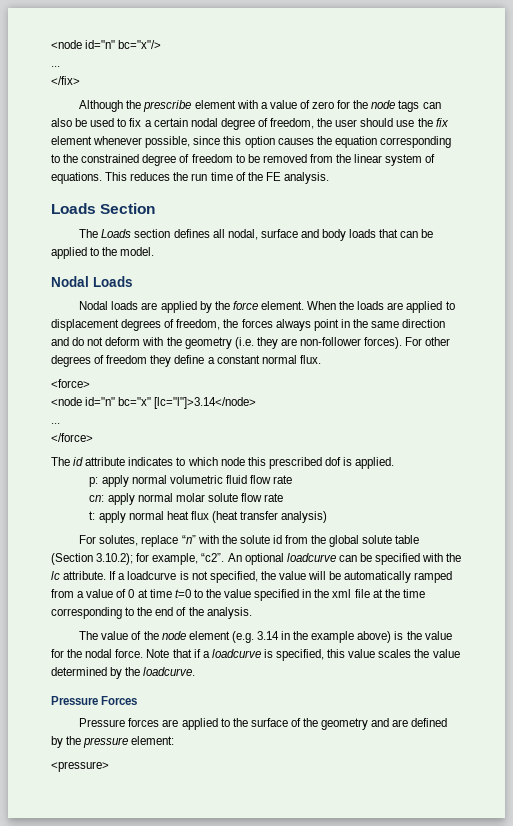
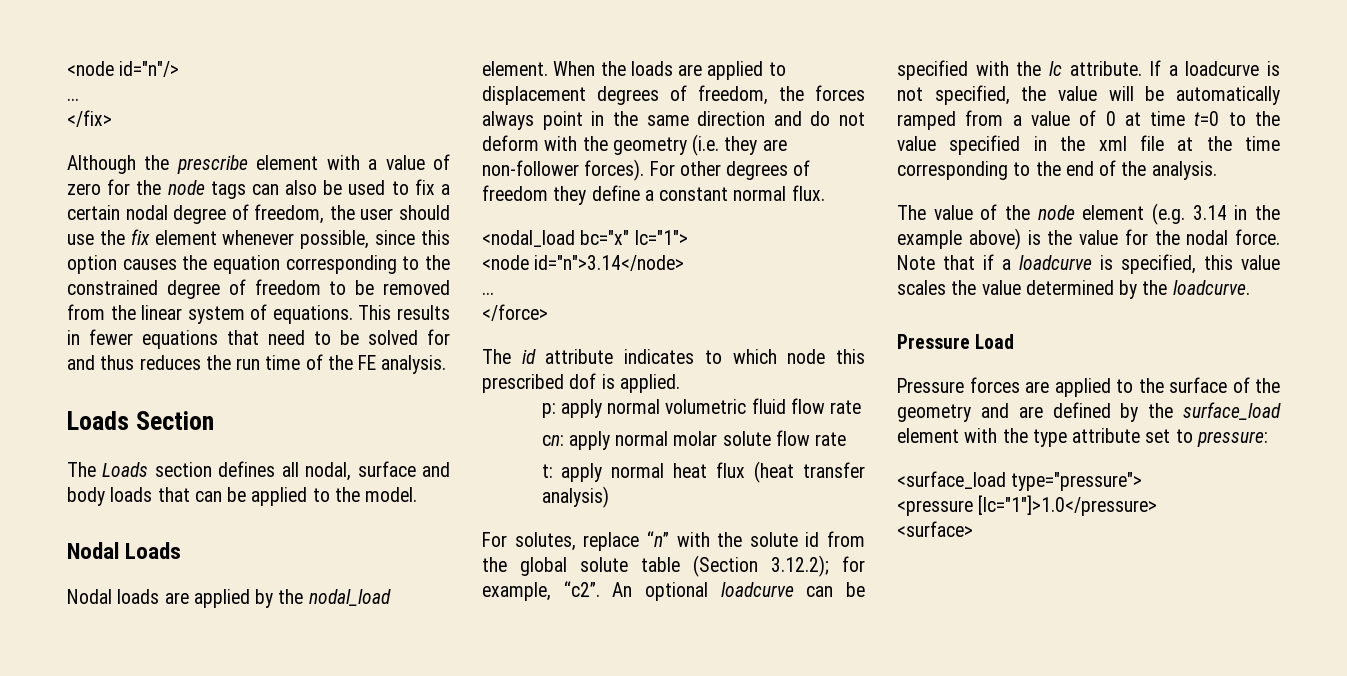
[51,40,162,49] <node id="n" bc="x"/> -> [67,61,180,77] <node id="n"/>
(128, 176) none -> [396,305,450,320] [67,329,450,349] [67,355,135,370] results in fewer equations that need to be solved for and thus
[232,301,258,310] force -> [308,589,391,606] nodal_load
[51,379,90,388] [51,397,257,409] <force> // <node id="n" bc="x" [lc="l"]>3.14</node> -> [482,230,688,247] [482,255,685,271] <nodal_load bc="x" lc="1"> // <node id="n">3.14</node>
[96,553,134,565] 3.10.2); -> [771,555,829,577] 3.12.2);
[101,696,138,705] Forces -> [975,334,1015,349] Load
[83,736,175,748] [51,761,109,772] pressure element: // <pressure> -> [1183,402,1281,420] [897,428,1268,447] [897,471,1143,491] [897,495,1158,516] [897,521,973,537] surface_load element with the type attribute set to pressure: // <surface_load type="pressure"> // <pressure [lc="1"]>1.0</pressure> // <surface>

